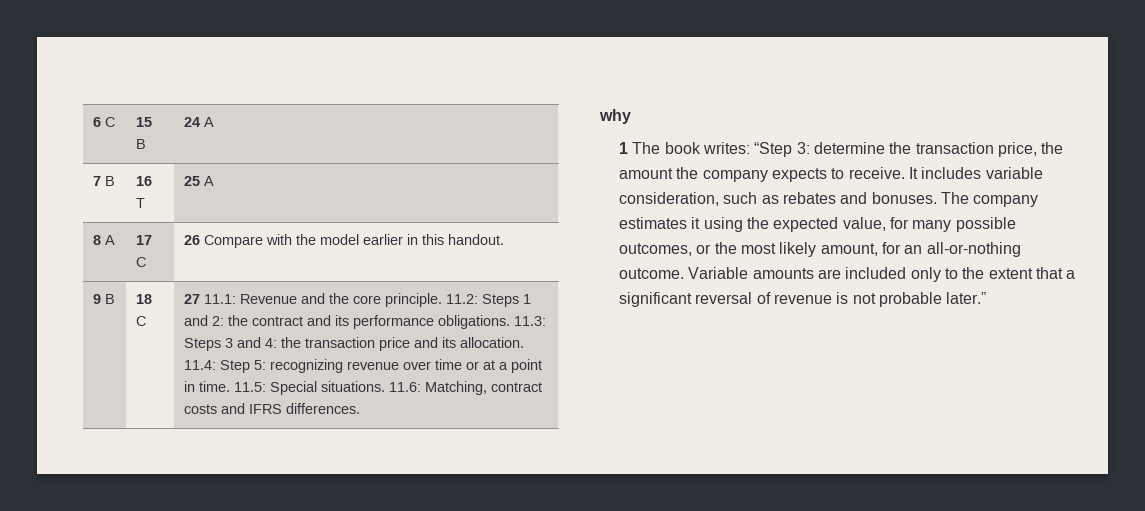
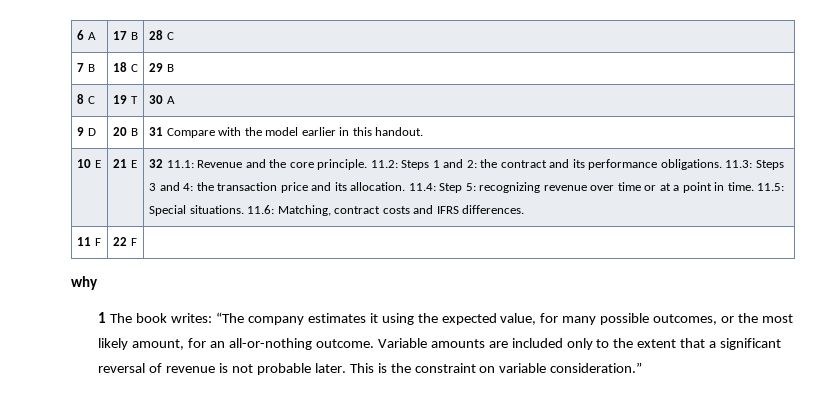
[105,117,116,127] [136,117,153,127] [136,139,147,149] [184,117,215,127] C | 15 B | 24 A -> [87,32,96,40] [113,31,138,40] [149,30,174,40] A | 17 B | 28 C
[136,176,153,186] 16 -> [113,62,138,72] [149,63,174,72] [77,94,95,104] [113,95,128,104] 18 C | 29 B // 8 C | 19
[184,176,215,186] [93,235,116,245] [136,235,153,245] [136,257,147,267] [184,235,201,245] 25 A // 8 A | 17 C | 26 -> [149,95,175,104] [77,127,96,136] [113,127,138,136] [149,127,164,136] 30 A // 9 D | 20 B | 31
[93,294,116,304] [136,294,153,304] [136,316,147,326] [184,294,201,304] 9 B | 18 C | 27 -> [77,159,101,168] [113,159,137,168] [149,159,164,168] 10 E | 21 E | 32
(361, 408) none -> [77,237,101,246] [113,237,137,246] // 11 F | 22 F |
[754,142,1064,157] [619,167,1043,182] [619,192,970,206] “Step 3: determine the transaction price, the amount the company expects to receive. It includes variable consideration, such as rebates and bonuses. The -> [216,312,245,323] “The
[946,292,987,304] later.” -> [314,362,643,373] later. This is the constraint on variable consideration.”

